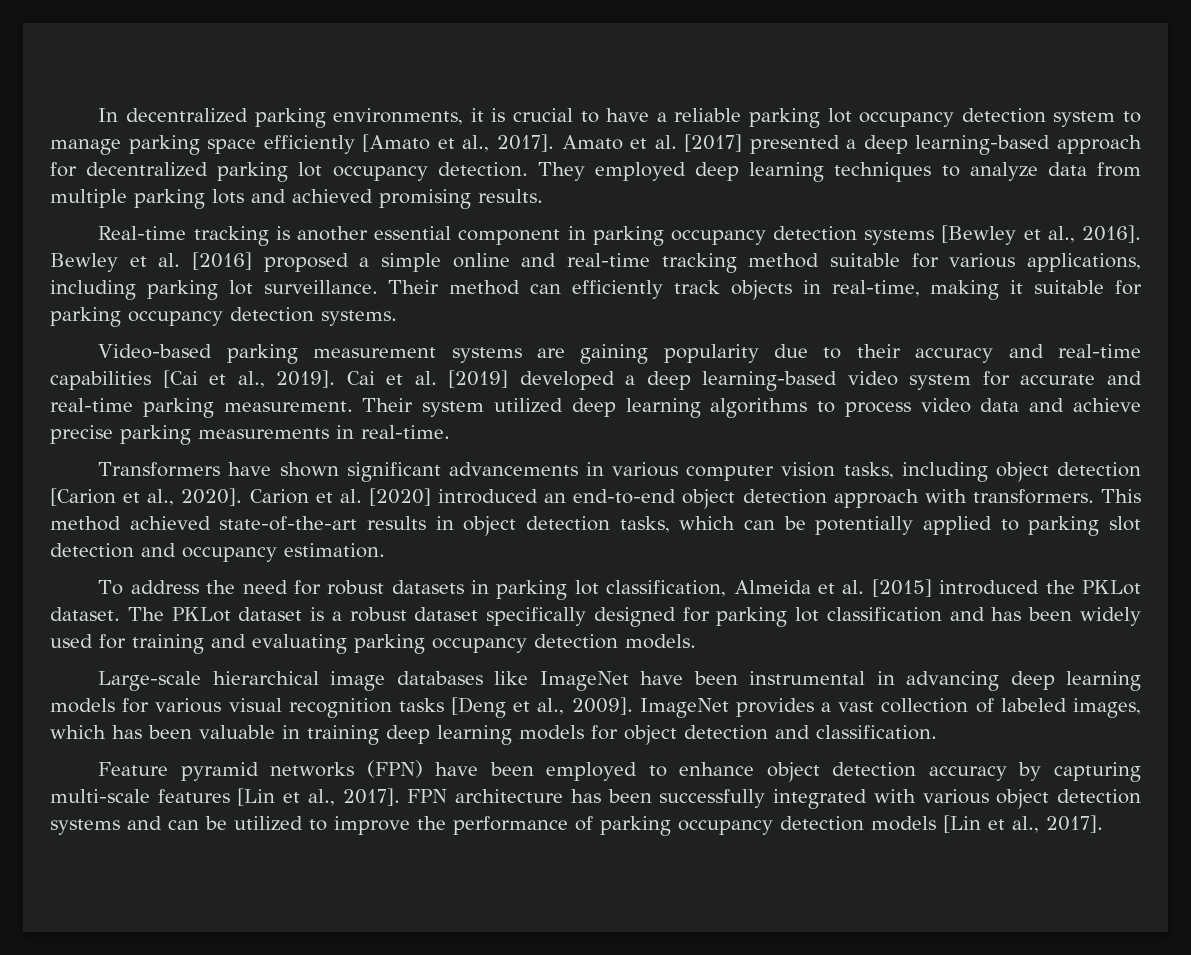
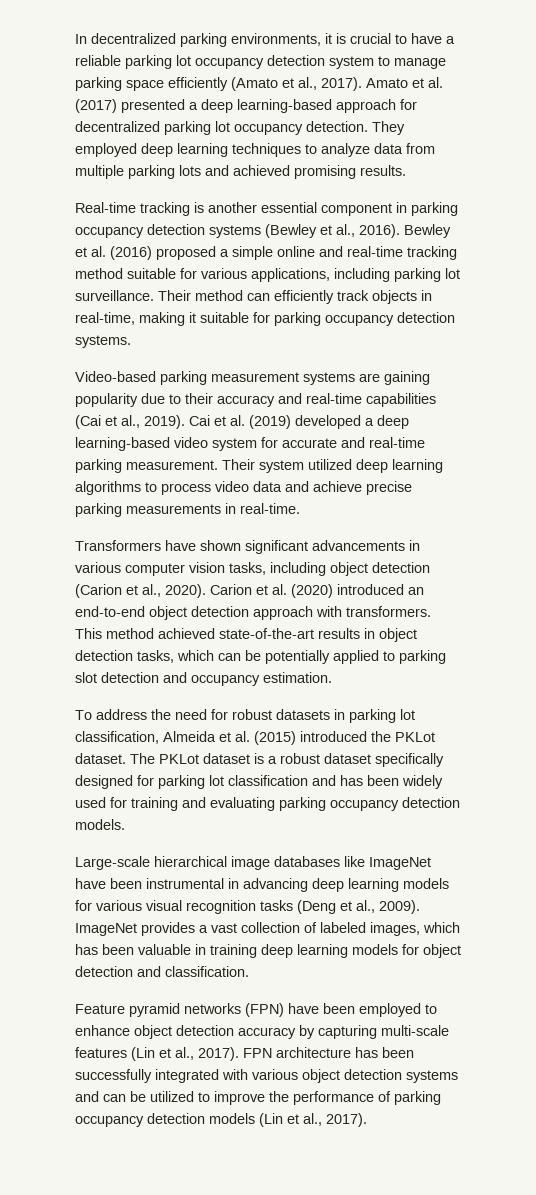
[362,134,554,152] [Amato et al., 2017]. -> [231,77,362,91] (Amato et al., 2017).
[684,134,743,152] [2017] -> [75,99,117,113] (2017)
[941,225,1141,245] [Bewley et al., 2016]. -> [265,224,400,238] (Bewley et al., 2016).
[192,252,252,270] [2016] -> [110,246,152,260] (2016)
[162,370,336,388] [Cai et al., 2019]. -> [75,415,185,429] (Cai et al., 2019).
[448,370,509,388] [2019] -> [249,415,291,429] (2019)
[50,488,243,506] [Carion et al., 2020]. -> [75,584,206,598] (Carion et al., 2020).
[368,488,431,506] [2020] -> [291,584,333,598] (2020)
[871,579,932,597] [2015] -> [254,731,296,745] (2015)
[451,697,633,718] [Deng et al., 2009]. -> [297,900,420,914] (Deng et al., 2009).
[237,788,400,806] [Lin et al., 2017]. -> [131,1047,239,1061] (Lin et al., 2017).
[943,815,1103,833] [Lin et al., 2017]. -> [259,1113,367,1127] (Lin et al., 2017).

